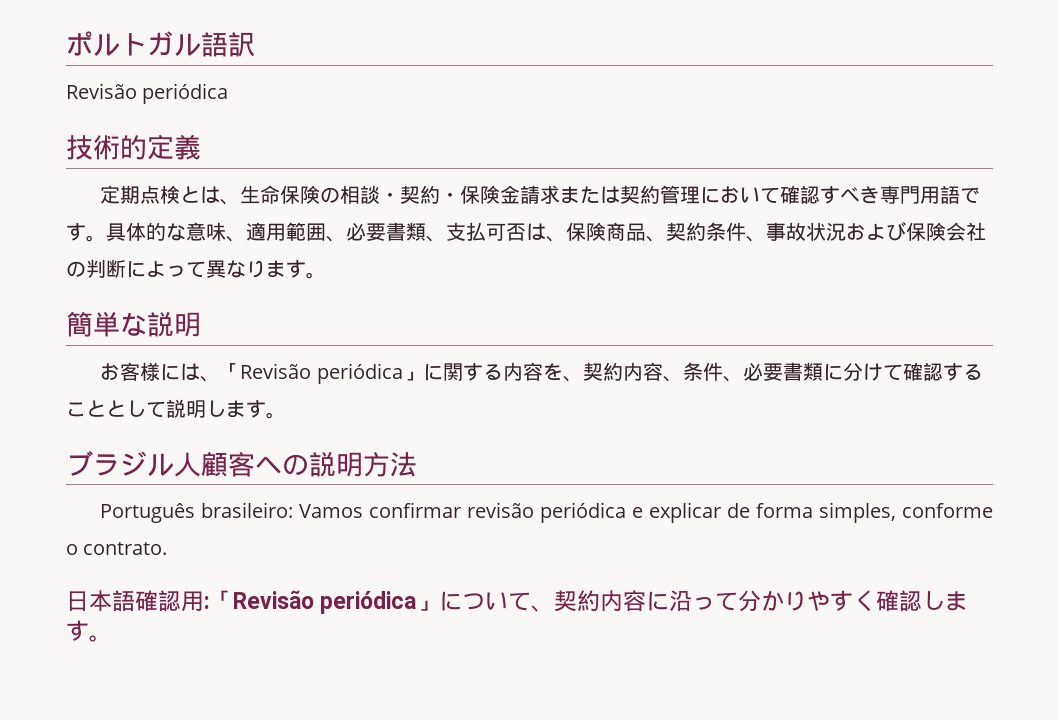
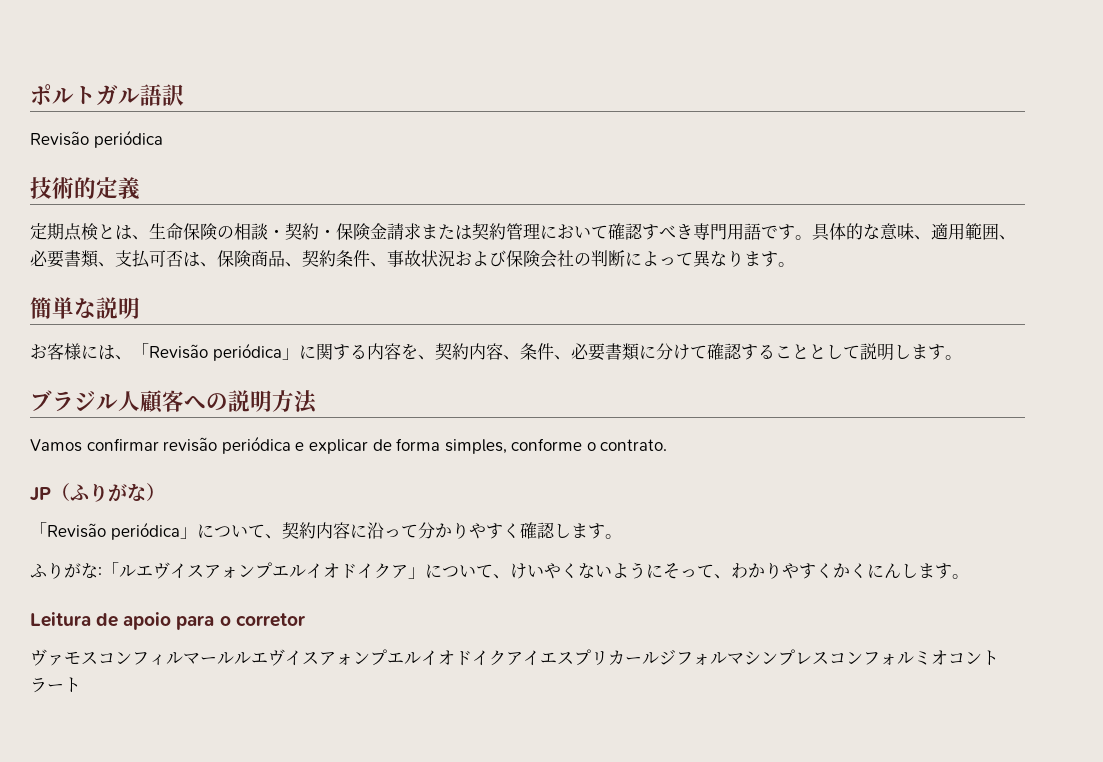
[100,502,294,523] Português brasileiro: -> (318, 402) none
[66,590,210,612] 日本語確認用: -> [30,483,165,502] JP（ふりがな） //
(112, 638) none -> [30,562,969,579] [30,612,305,630] [30,649,999,666] [30,677,81,693] // ふりがな:「ルエヴイスアォンプエルイオドイクア」について、けいやくないようにそって、わかりやすくかくにんします。 // Leitura de apoio para o corretor // ヴァモスコンフィルマールルエヴイスアォンプエルイオドイクアイエスプリカールジフォルマシンプレスコンフォルミオコントラート

